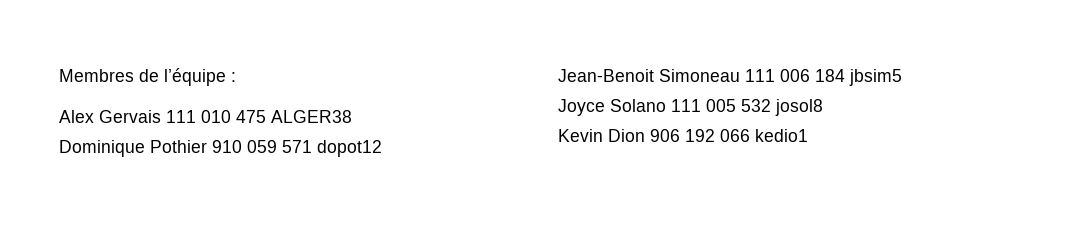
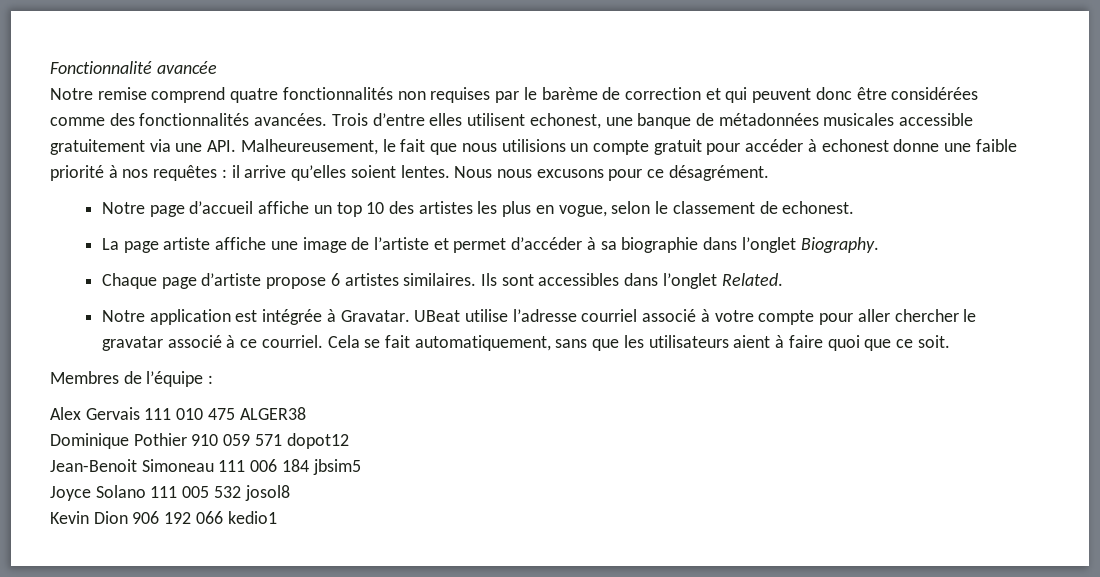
(59, 75) none -> [50,61,217,74] [50,87,979,103] [50,113,974,129] [50,139,1017,155] [50,165,769,181] [101,201,855,217] [101,237,879,253] [101,273,783,289] [101,309,977,325] [101,335,950,351] Fonctionnalité avancée // Notre remise comprend quatre fonctionnalités non requises par le barème de correction et qui peuvent donc être considérées comme des fonctionnalités avancées. Trois d’entre elles utilisent echonest, une banque de métadonnées musicales accessible gratuitement via une API. Malheureusement, le fait que nous utilisions un compte gratuit pour accéder à echonest donne une faible priorité à nos requêtes : il arrive qu’elles soient lentes. Nous nous excusons pour ce désagrément. // Notre page d’accueil affiche un top 10 des artistes les plus en vogue, selon le classement de echonest. // La page artiste affiche une image de l’artiste et permet d’accéder à sa biographie dans l’onglet Biography. // Chaque page d’artiste propose 6 artistes similaires. Ils sont accessibles dans l’onglet Related. // Notre application est intégrée à Gravatar. UBeat utilise l’adresse courriel associé à votre compte pour aller chercher le gravatar associé à ce courriel. Cela se fait automatiquement, sans que les utilisateurs aient à faire quoi que ce soit. //

